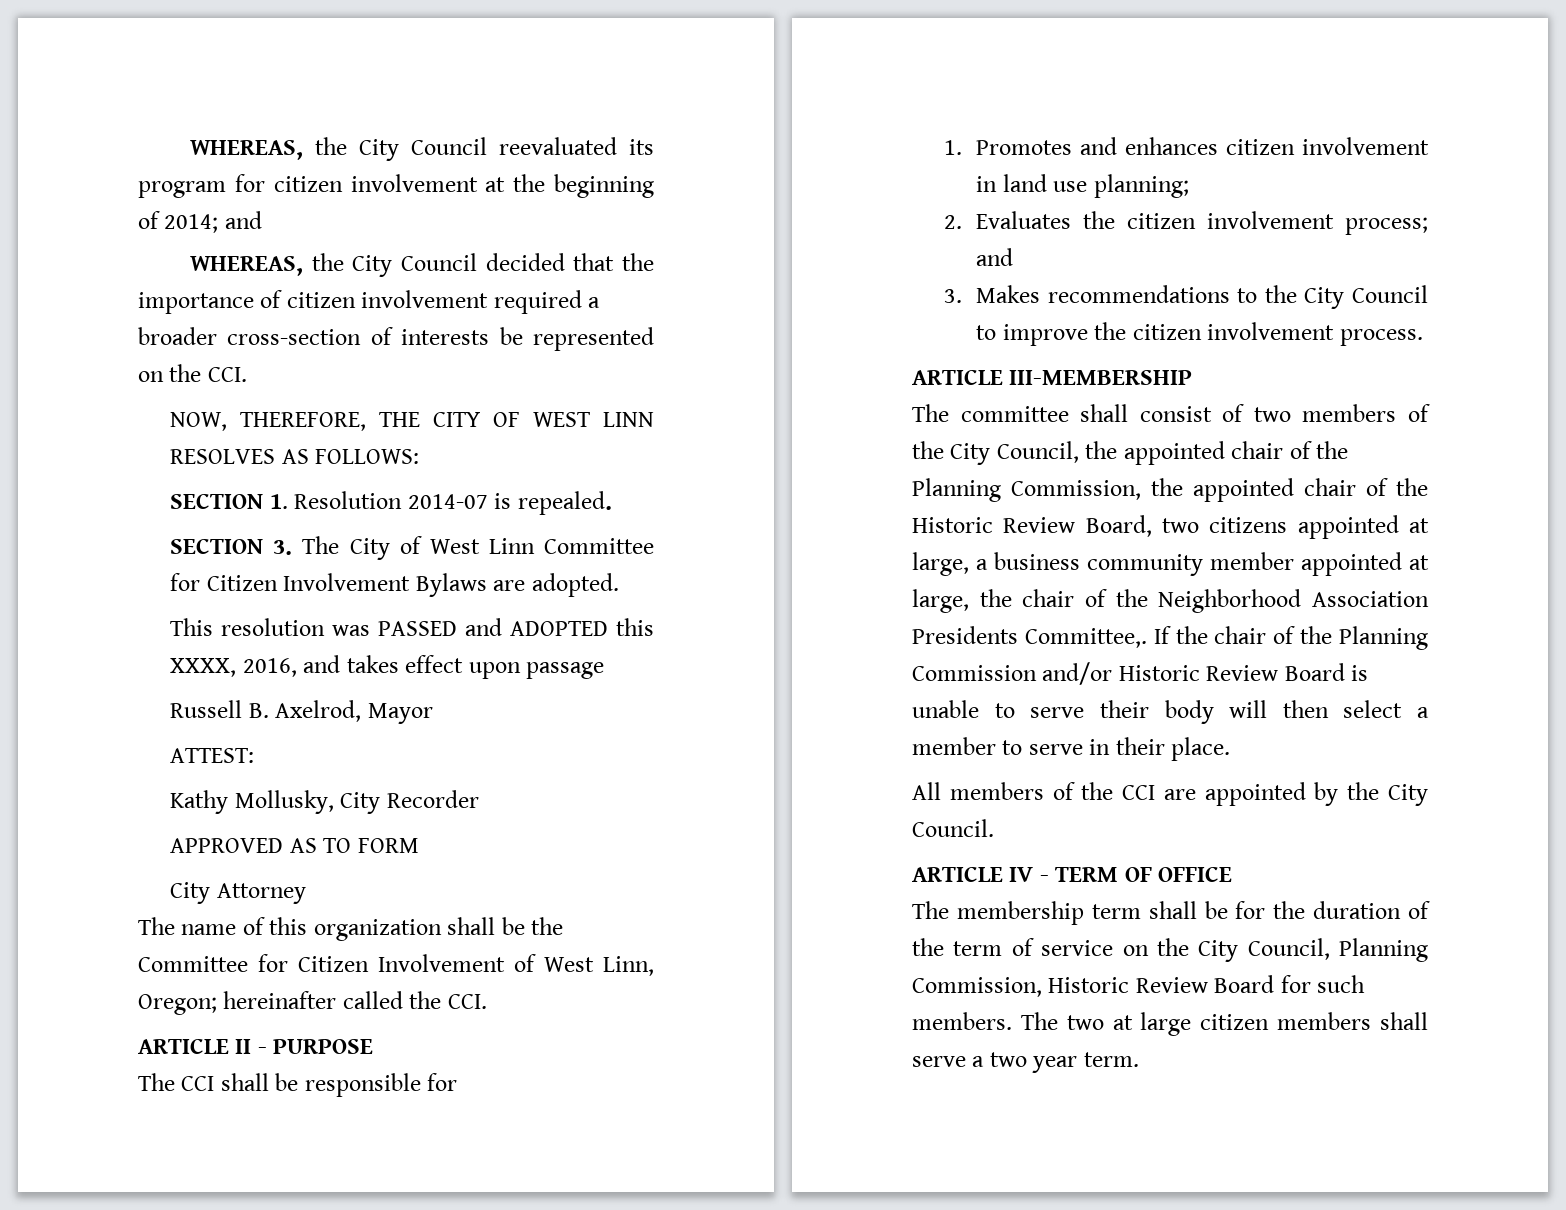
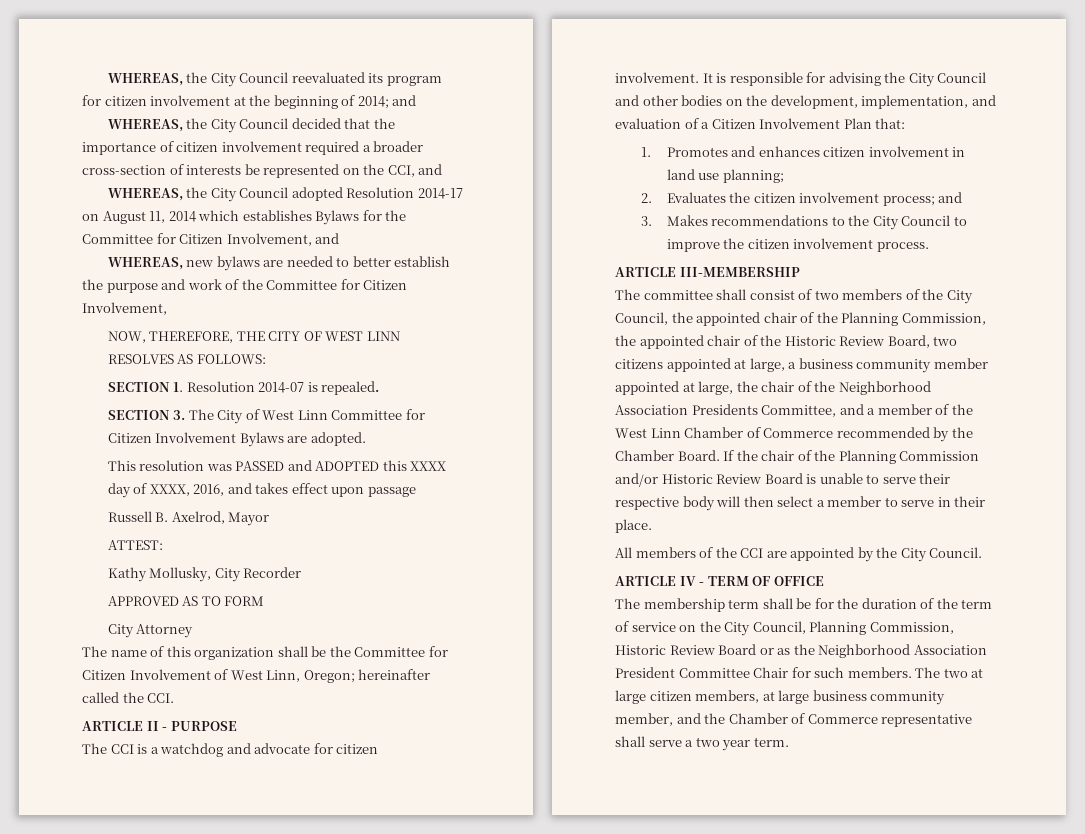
[207,367,247,382] CCI. -> [387,164,443,177] [107,187,463,202] [82,210,407,225] [82,233,340,246] [107,256,451,271] [82,279,408,293] [82,302,167,315] CCI, and // WHEREAS, the City Council adopted Resolution 2014-17 on August 11, 2014 which establishes Bylaws for the Committee for Citizen Involvement, and // WHEREAS, new bylaws are needed to better establish the purpose and work of the Committee for Citizen Involvement,
(654, 627) none -> [410,461,447,471] [107,483,148,498] XXXX day of
[220,1073,458,1097] shall be responsible for -> [137,743,379,757] [615,72,987,87] [615,95,996,109] [615,118,906,129] is a watchdog and advocate for citizen involvement. It is responsible for advising the City Council and other bodies on the development, implementation, and evaluation of a Citizen Involvement Plan that:
[1024,628,1147,648] Committee,. -> [761,404,973,417] [615,427,973,442] [615,450,720,461] Committee, and a member of the West Linn Chamber of Commerce recommended by the Chamber Board.
(1149, 709) none -> [615,497,679,510] respective
(1275, 984) none -> [759,644,987,658] [615,667,789,678] or as the Neighborhood Association President Committee Chair
[1277,1012,1372,1030] members -> [695,690,946,705] [615,713,973,727] members, at large business community member, and the Chamber of Commerce representative

